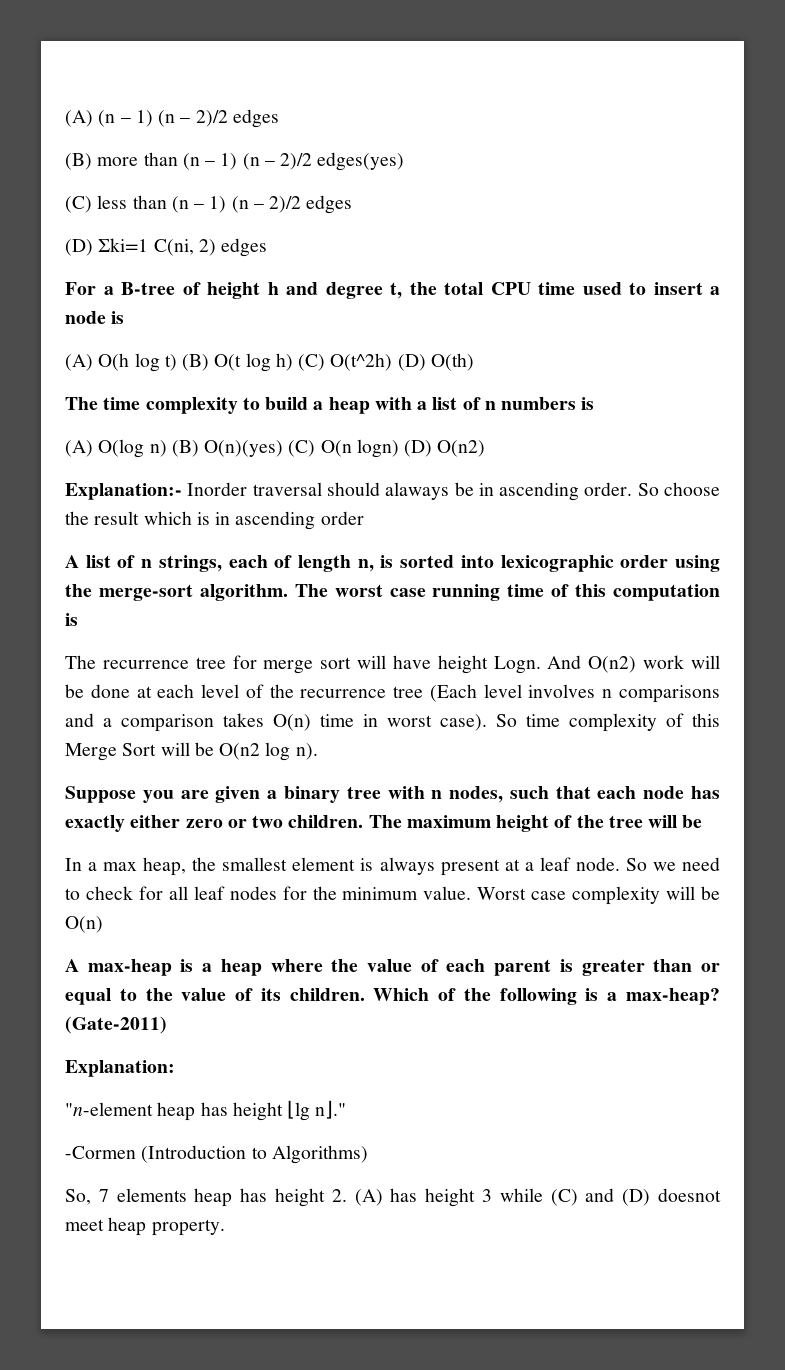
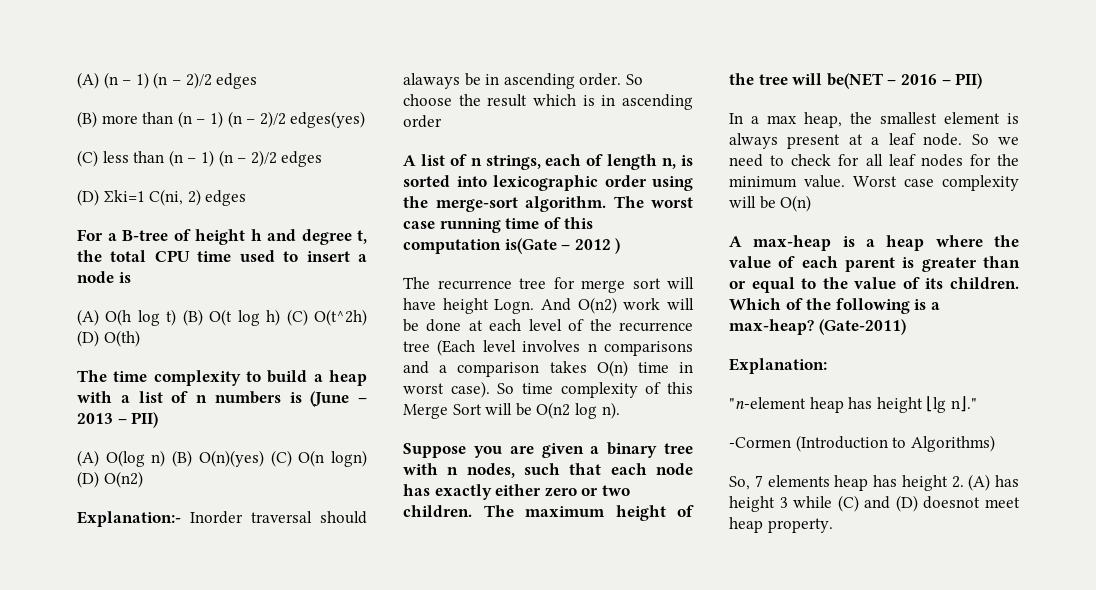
(595, 403) none -> [310,391,367,407] [77,412,159,428] (June – 2013 – PII)
[65,613,78,626] is -> [504,238,621,254] is(Gate – 2012 )
[682,815,703,828] be -> [826,73,983,89] be(NET – 2016 – PII)

